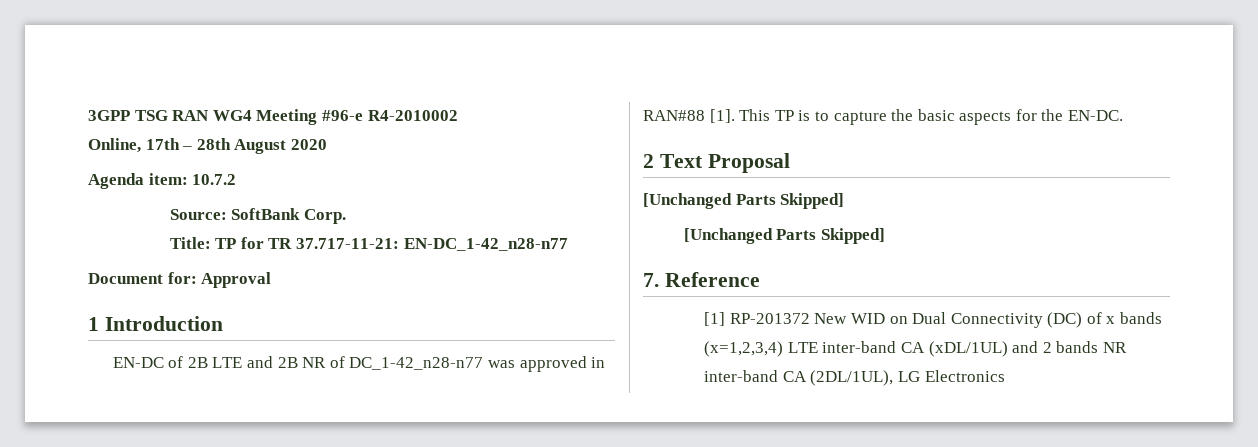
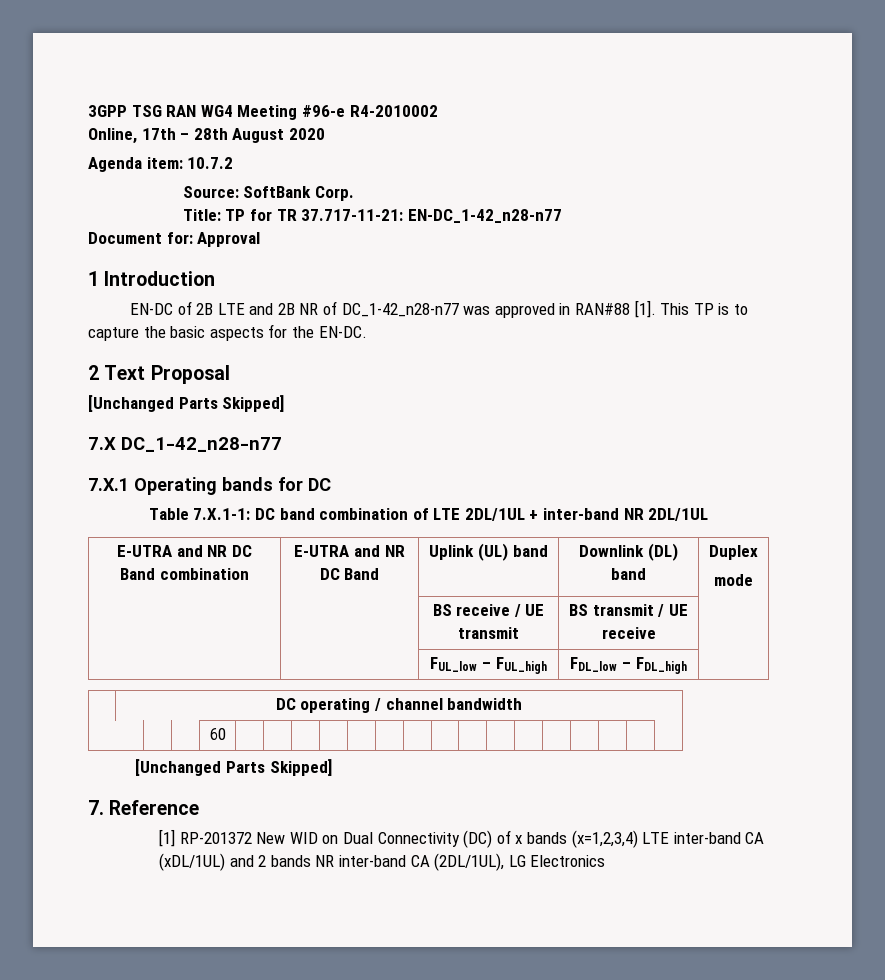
(845, 201) none -> [88,437,282,452] [88,477,331,495] [148,508,709,521] [117,545,252,557] [120,568,249,580] [294,545,405,557] [319,568,380,580] [429,543,548,561] [579,543,678,561] [611,568,646,580] [709,545,758,560] [714,574,753,586] [432,604,545,617] [458,627,519,639] [569,604,688,617] [601,627,656,639] [430,657,547,674] [570,657,687,674] [275,698,523,713] [209,728,226,740] // 7.X DC_1-42_n28-n77 // 7.X.1 Operating bands for DC // Table 7.X.1-1: DC band combination of LTE 2DL/1UL + inter-band NR 2DL/1UL // E-UTRA and NR DC Band combination | E-UTRA and NR DC Band | Uplink (UL) band | Downlink (DL) band | Duplex // mode // | | BS receive / UE transmit | BS transmit / UE receive | // | | FUL_low – FUL_high | FDL_low – FDL_high | // | DC operating / channel bandwidth // | | | 60 | | | | | | | | | | | | | | | |

